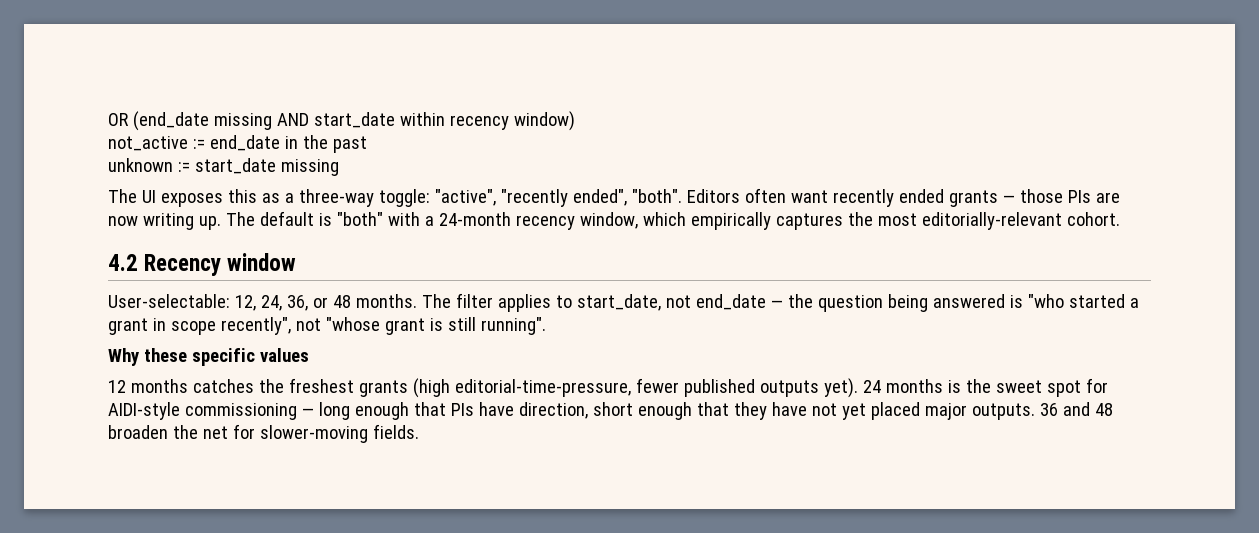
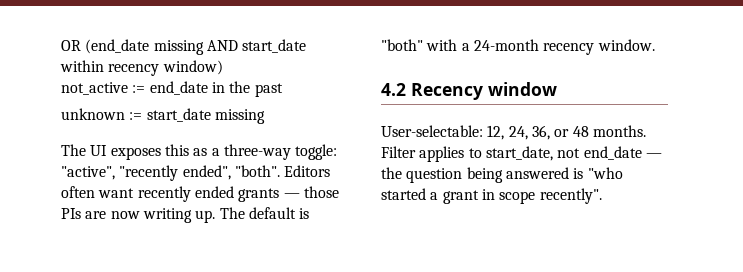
[579,212,1120,230] window, which empirically captures the most editorially-relevant cohort. -> [597,39,655,51] window.
[421,293,493,308] The filter -> [381,146,416,158] Filter
[220,317,546,335] [108,348,309,366] [108,378,1108,398] [108,402,1113,420] [108,424,419,443] recently", not "whose grant is still running". // Why these specific values // 12 months catches the freshest grants (high editorial-time-pressure, fewer published outputs yet). 24 months is the sweet spot for AIDI-style commissioning — long enough that PIs have direction, short enough that they have not yet placed major outputs. 36 and 48 broaden the net for slower-moving fields. -> [539,188,602,204] recently".

